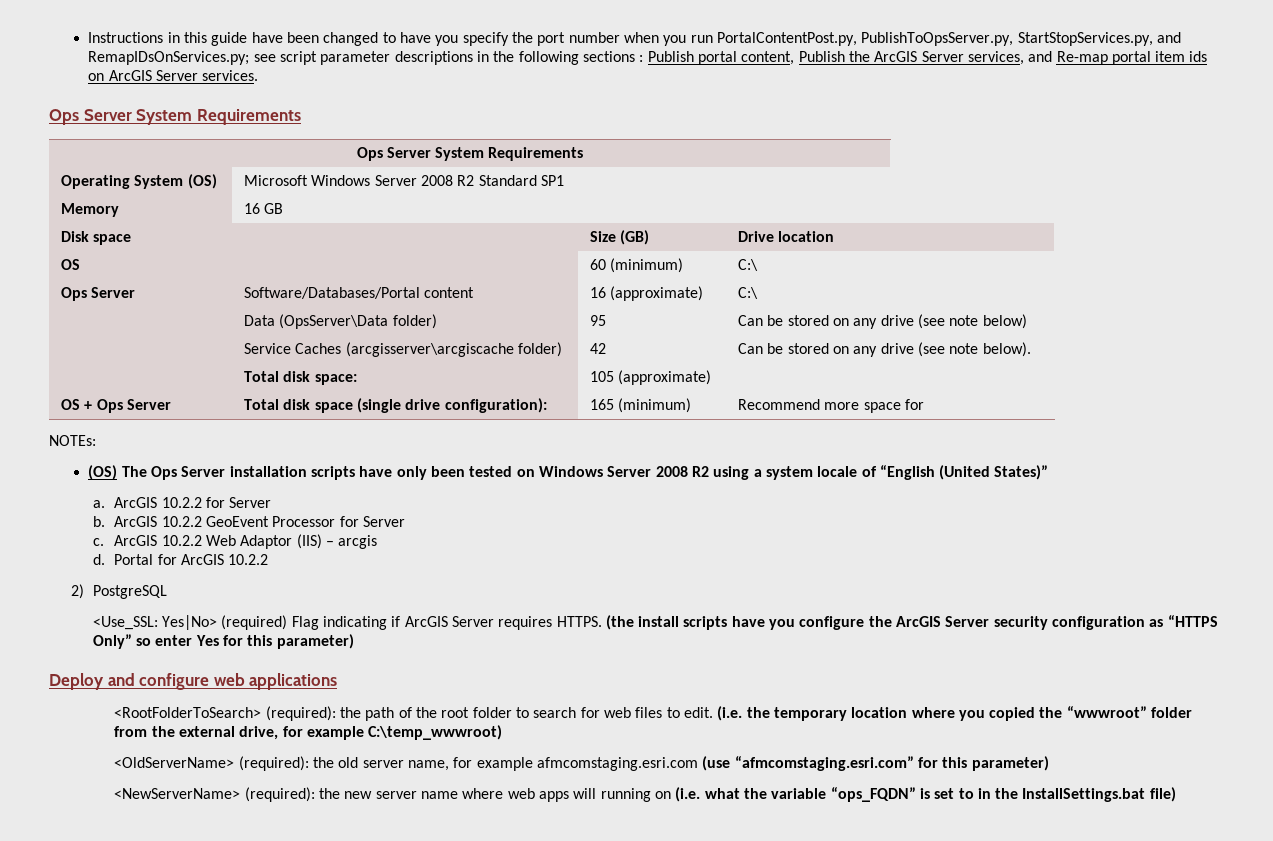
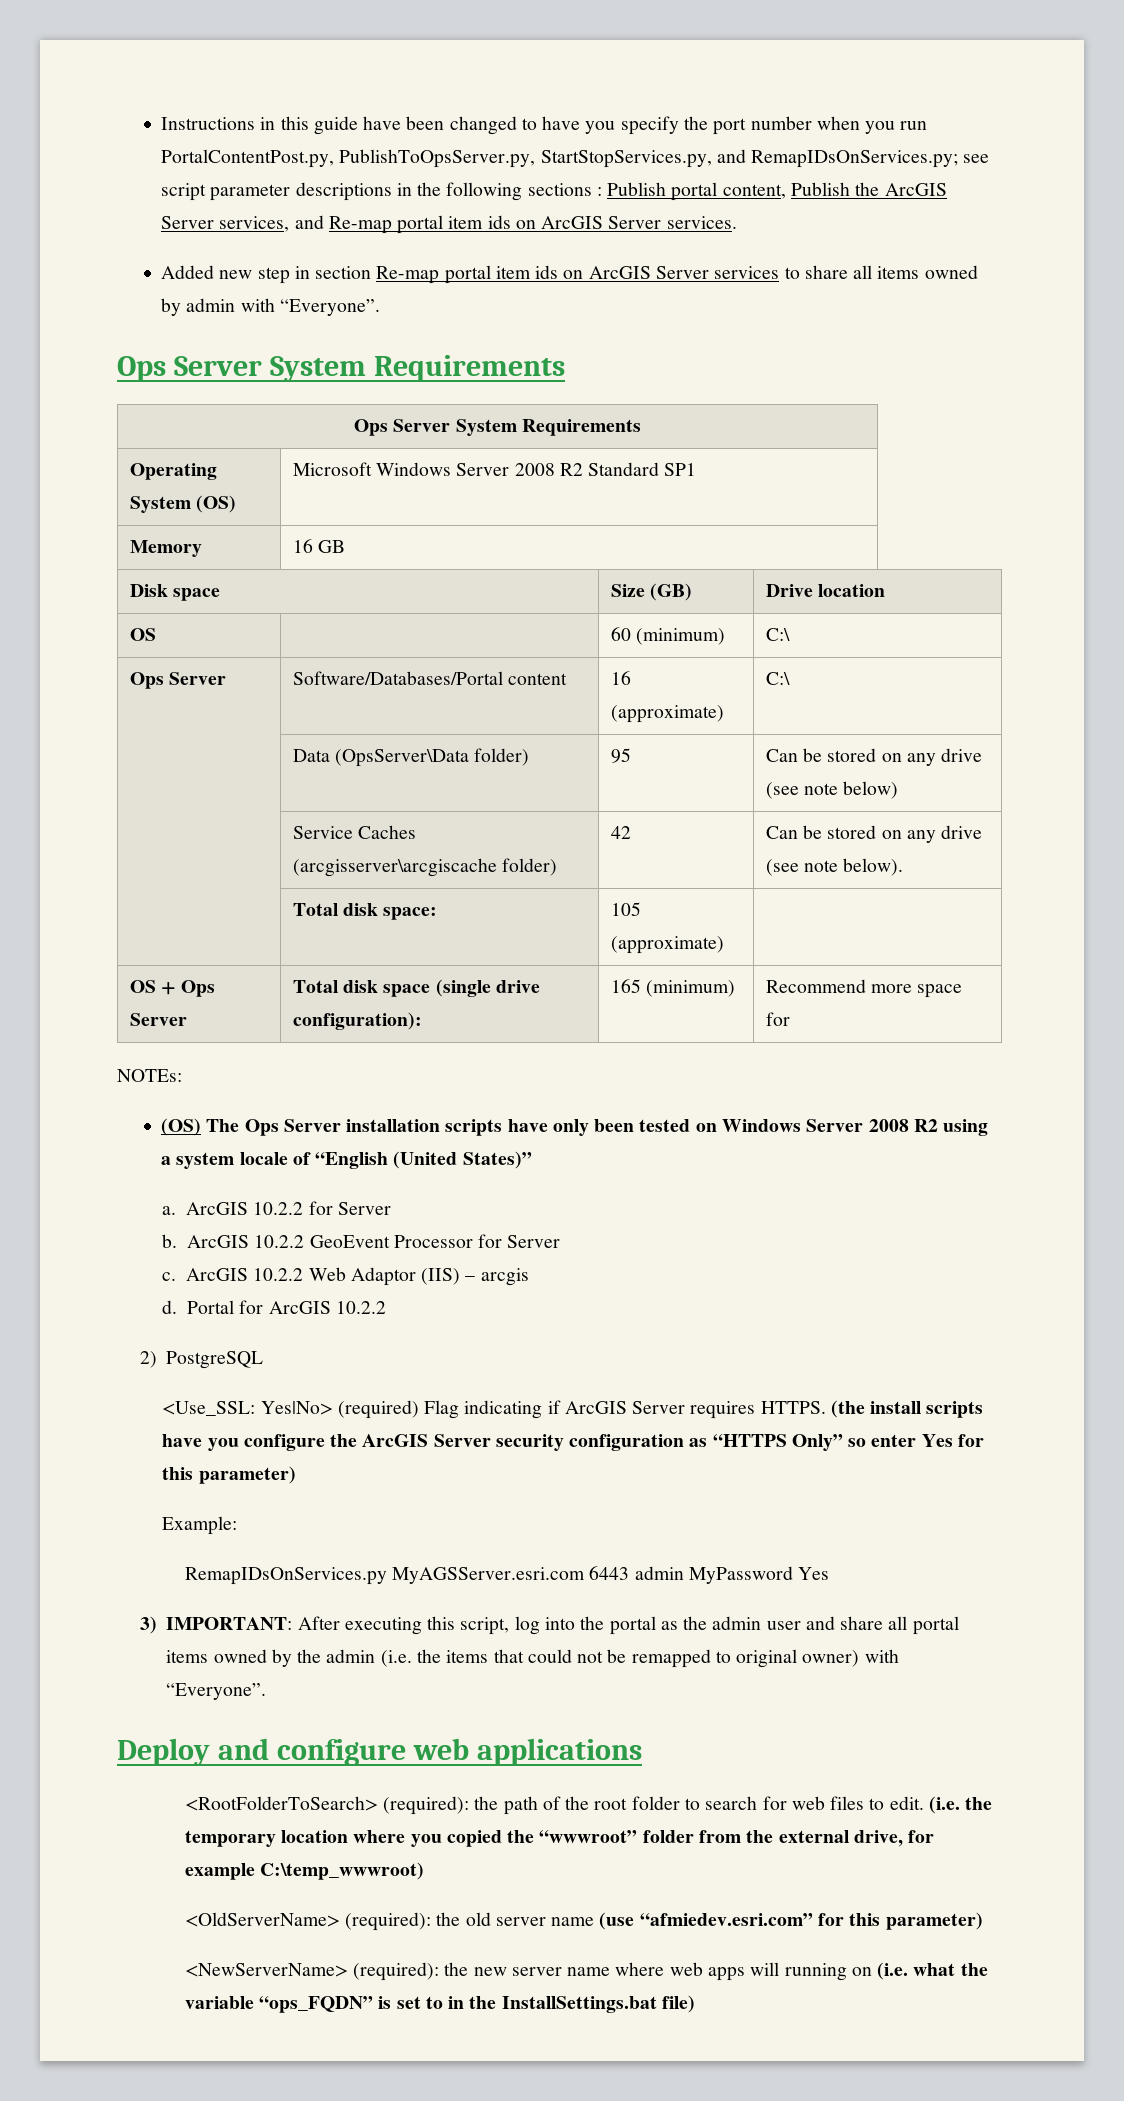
(259, 75) none -> [161,265,978,284] [161,298,380,316] // Added new step in section Re-map portal item ids on ArcGIS Server services to share all items owned by admin with “Everyone”.
(354, 641) none -> [162,1516,238,1535] [184,1566,830,1585] [139,1616,959,1635] [166,1649,899,1668] [166,1683,267,1700] // Example: // RemapIDsOnServices.py MyAGSServer.esri.com 6443 admin MyPassword Yes // 3) IMPORTANT: After executing this script, log into the portal as the admin user and share all portal items owned by the admin (i.e. the items that could not be remapped to original owner) with “Everyone”.
[408,756,914,771] name, for example afmcomstaging.esri.com (use “afmcomstaging.esri.com” -> [551,1912,813,1930] name (use “afmiedev.esri.com”

